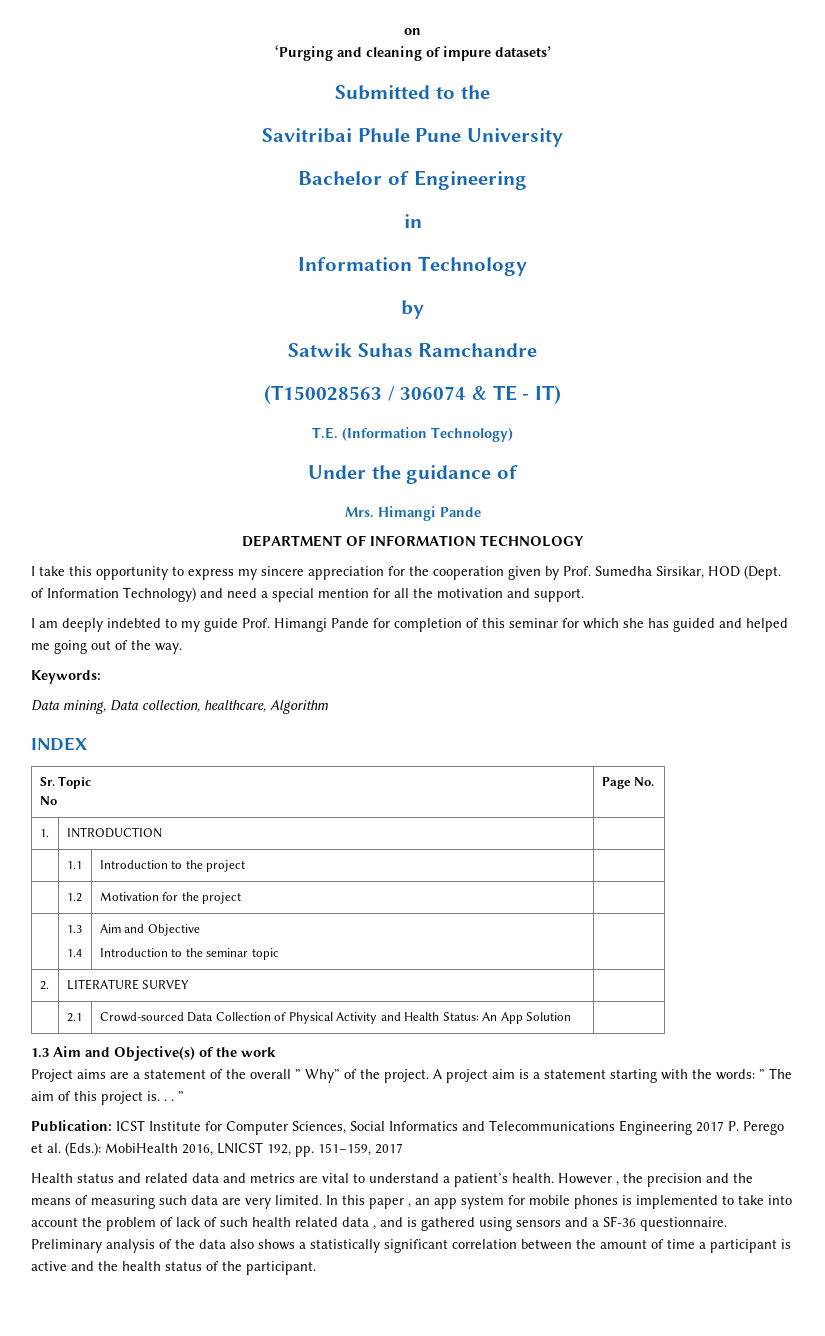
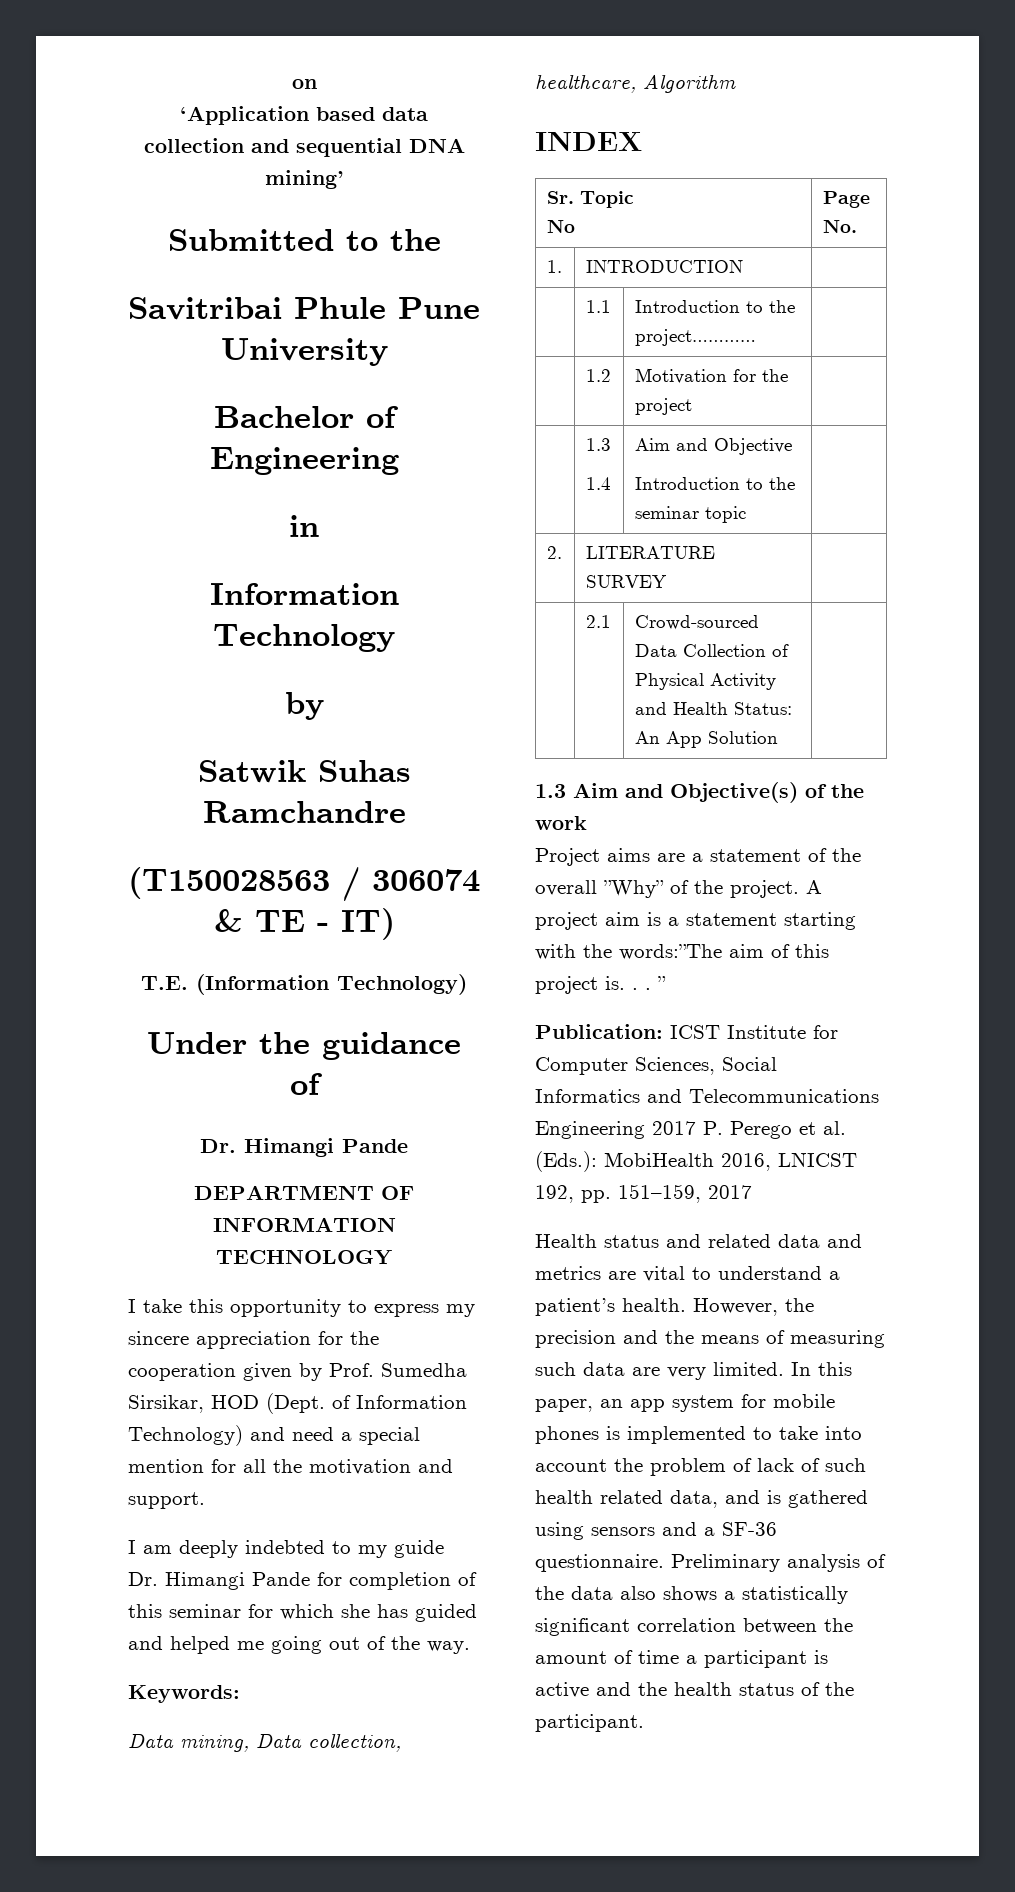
[274,45,551,61] ‘Purging and cleaning of impure datasets’ -> [180,106,428,125] [143,138,465,157] [264,170,344,189] ‘Application based data collection and sequential DNA mining’
[344,507,374,518] Mrs. -> [200,1139,236,1153] Dr.
[242,618,270,628] Prof. -> [128,1572,158,1586] Dr.
[206,860,246,872] project -> [634,329,756,346] project…………
[295,1069,340,1083] ” Why” -> [604,880,664,898] ”Why”
[716,1068,792,1080] words: ” The -> [619,944,722,960] words:”The
[558,1173,619,1186] However , -> [693,1298,778,1316] However,
[369,1198,411,1209] paper , -> [535,1399,593,1412] paper,
[342,1217,376,1230] data , -> [670,1490,718,1508] data,

